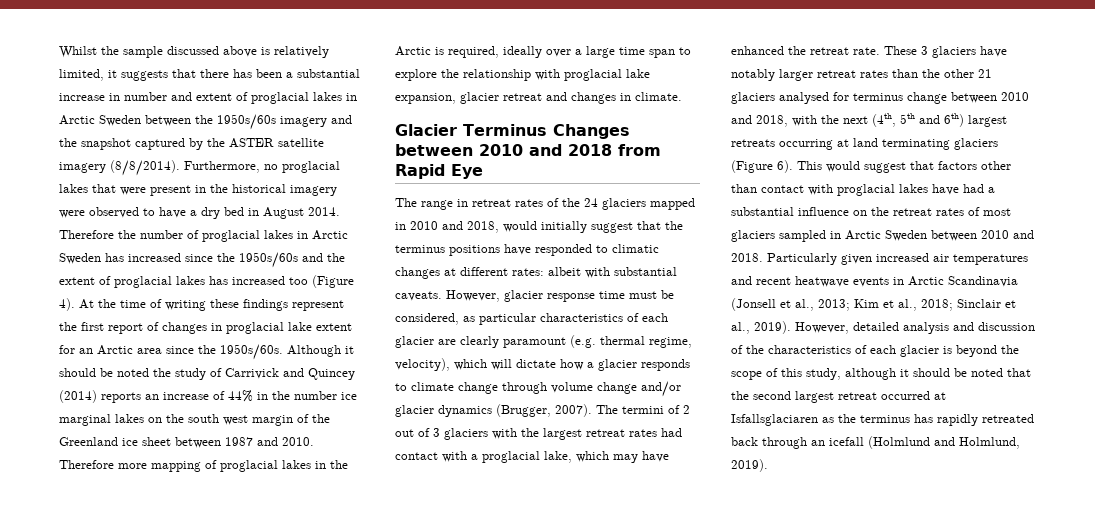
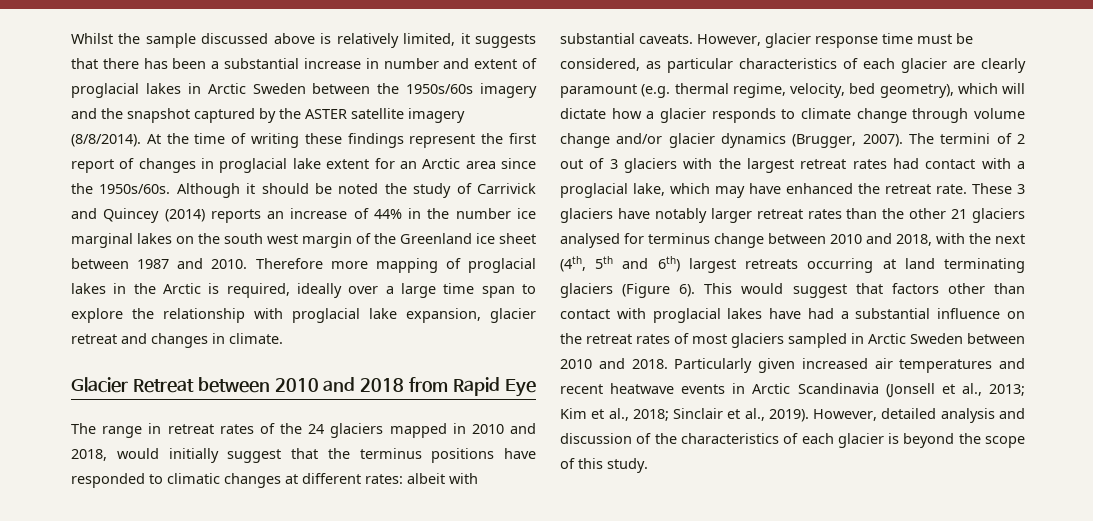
[184,161,340,173] [59,184,337,196] [59,207,340,219] [59,230,348,242] [59,252,345,268] [59,275,354,288] [59,298,75,311] Furthermore, no proglacial lakes that were present in the historical imagery were observed to have a dry bed in August 2014. Therefore the number of proglacial lakes in Arctic Sweden has increased since the 1950s/60s and the extent of proglacial lakes has increased too (Figure 4). -> (141, 140) none
[463,124,630,139] Terminus Changes -> [132,379,194,393] Retreat
[395,358,450,371] velocity), -> [790,83,954,98] velocity, bed geometry),
[806,368,1031,380] [731,391,946,403] [731,414,1034,426] [731,436,1020,449] [731,459,768,472] study, although it should be noted that the second largest retreat occurred at Isfallsglaciaren as the terminus has rapidly retreated back through an icefall (Holmlund and Holmlund, 2019). -> [607,458,648,473] study.

